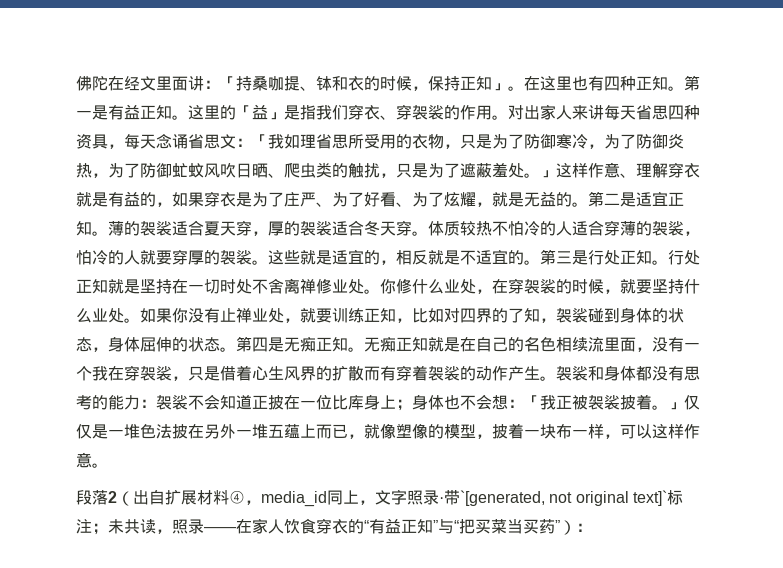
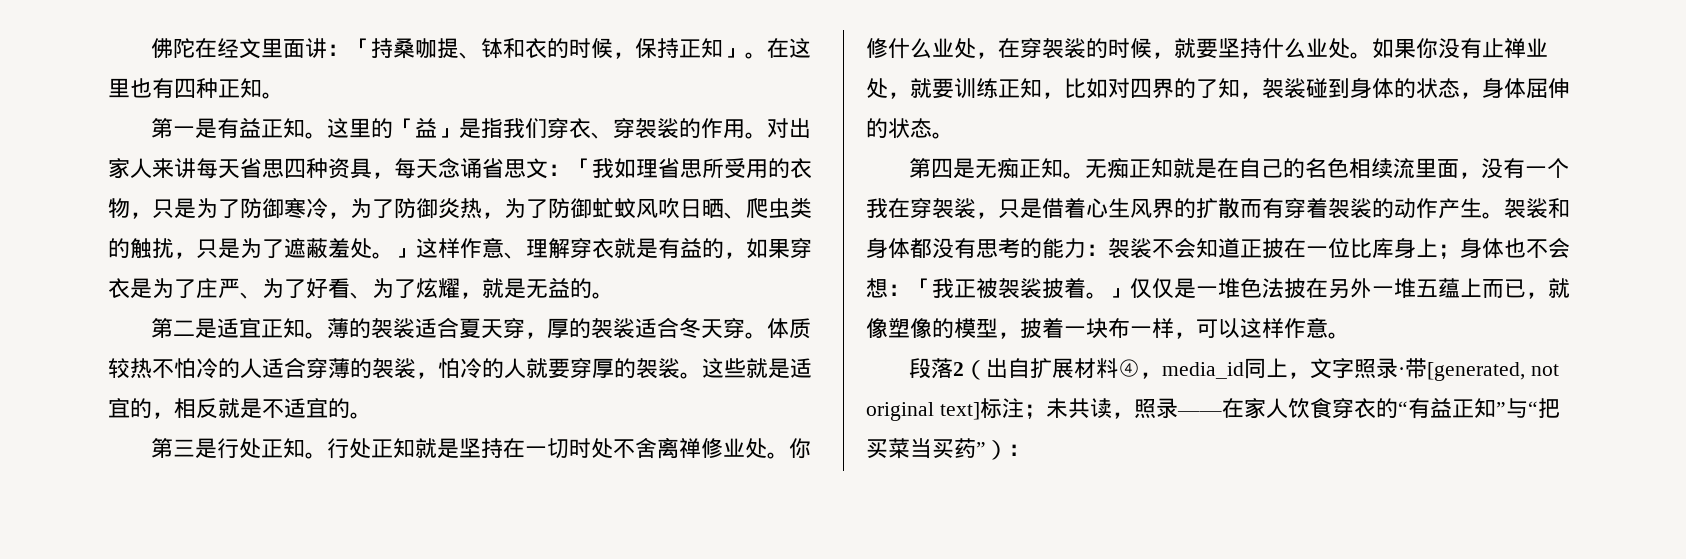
(684, 88) none -> (284, 95) //
(588, 204) none -> (614, 295) //
(540, 262) none -> (372, 415) //
(236, 349) none -> (954, 135) //
[460,490,545,506] `[generated, -> [1427,362,1526,381] [generated,
[632,490,667,506] text]` -> [939,402,980,420] text]

